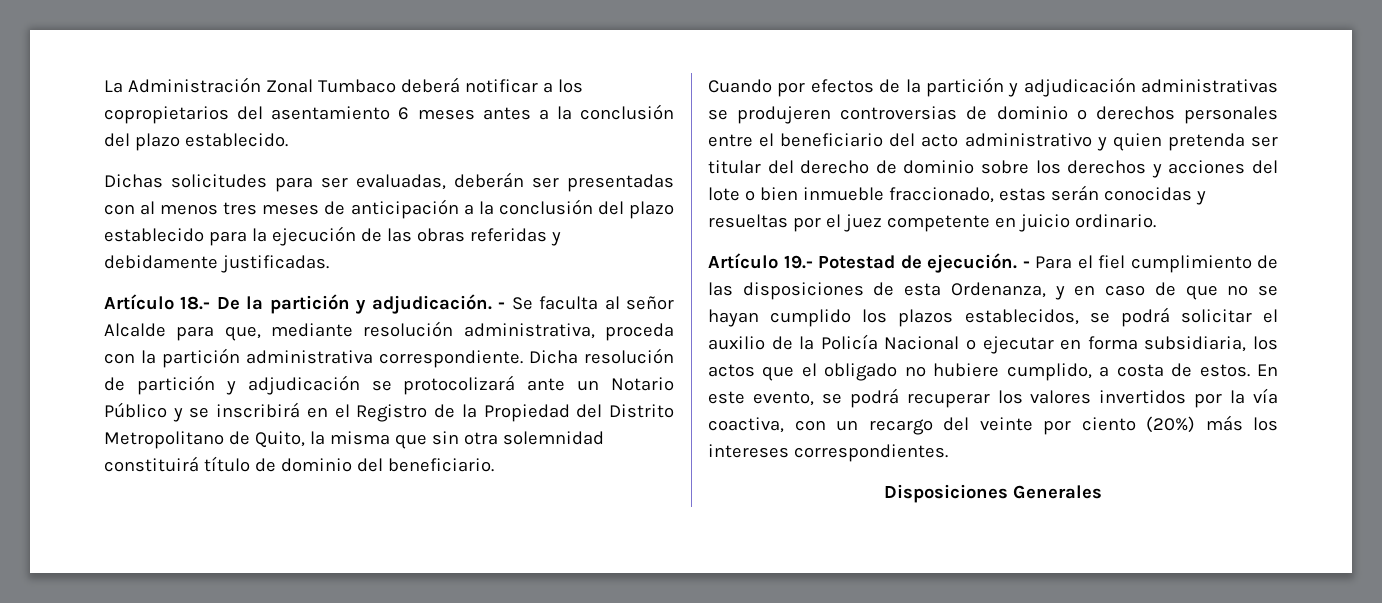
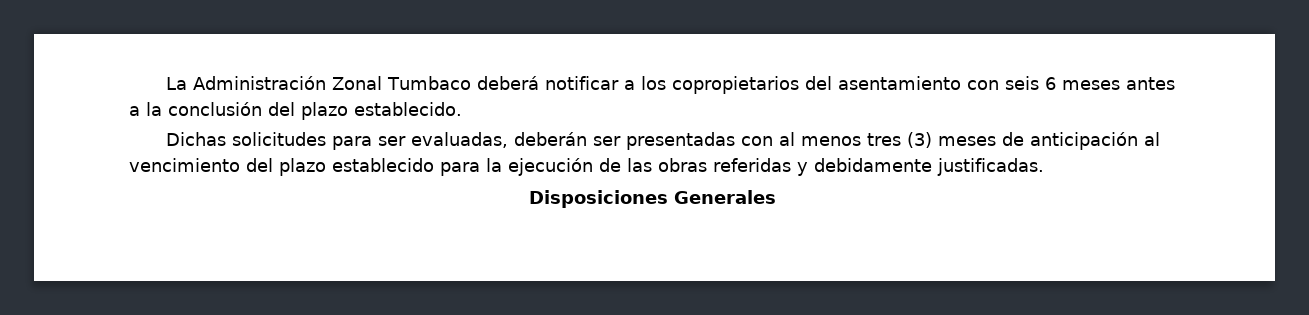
(391, 113) none -> [967,76,1040,90] con seis
(258, 208) none -> [907,132,933,148] (3)
[463,199,593,215] a la conclusión -> [1144,132,1161,146] [129,158,240,172] al vencimiento
[104,294,674,314] [104,321,674,341] [104,348,674,368] [104,375,674,395] [104,402,674,422] [104,431,604,449] [104,456,494,472] [708,77,1278,97] [708,106,1278,124] [708,133,1278,151] [708,160,1278,178] [708,185,1206,205] [708,214,1156,232] [708,253,1278,273] [708,282,1278,300] [708,307,1278,327] [708,334,1278,354] [708,363,1278,381] [708,388,1278,408] [708,415,1278,435] [708,444,948,462] // Artículo 18.- De la partición y adjudicación. - Se faculta al señor Alcalde para que, mediante resolución administrativa, proceda con la partición administrativa correspondiente. Dicha resolución de partición y adjudicación se protocolizará ante un Notario Público y se inscribirá en el Registro de la Propiedad del Distrito Metropolitano de Quito, la misma que sin otra solemnidad constituirá título de dominio del beneficiario. // Cuando por efectos de la partición y adjudicación administrativas se produjeren controversias de dominio o derechos personales entre el beneficiario del acto administrativo y quien pretenda ser titular del derecho de dominio sobre los derechos y acciones del lote o bien inmueble fraccionado, estas serán conocidas y resueltas por el juez competente en juicio ordinario. // Artículo 19.- Potestad de ejecución. - Para el fiel cumplimiento de las disposiciones de esta Ordenanza, y en caso de que no se hayan cumplido los plazos establecidos, se podrá solicitar el auxilio de la Policía Nacional o ejecutar en forma subsidiaria, los actos que el obligado no hubiere cumplido, a costa de estos. En este evento, se podrá recuperar los valores invertidos por la vía coactiva, con un recargo del veinte por ciento (20%) más los intereses correspondientes. -> (1044, 167) none

